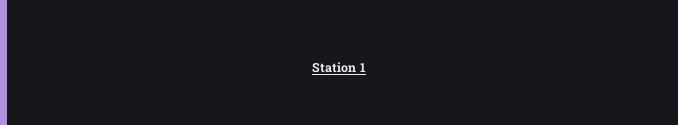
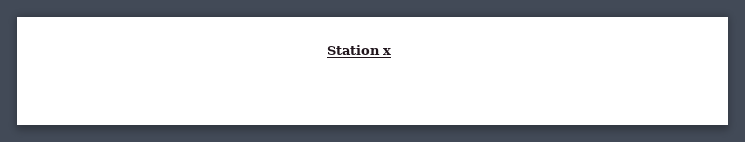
[359,63,366,72] 1 -> [383,48,391,55] x

